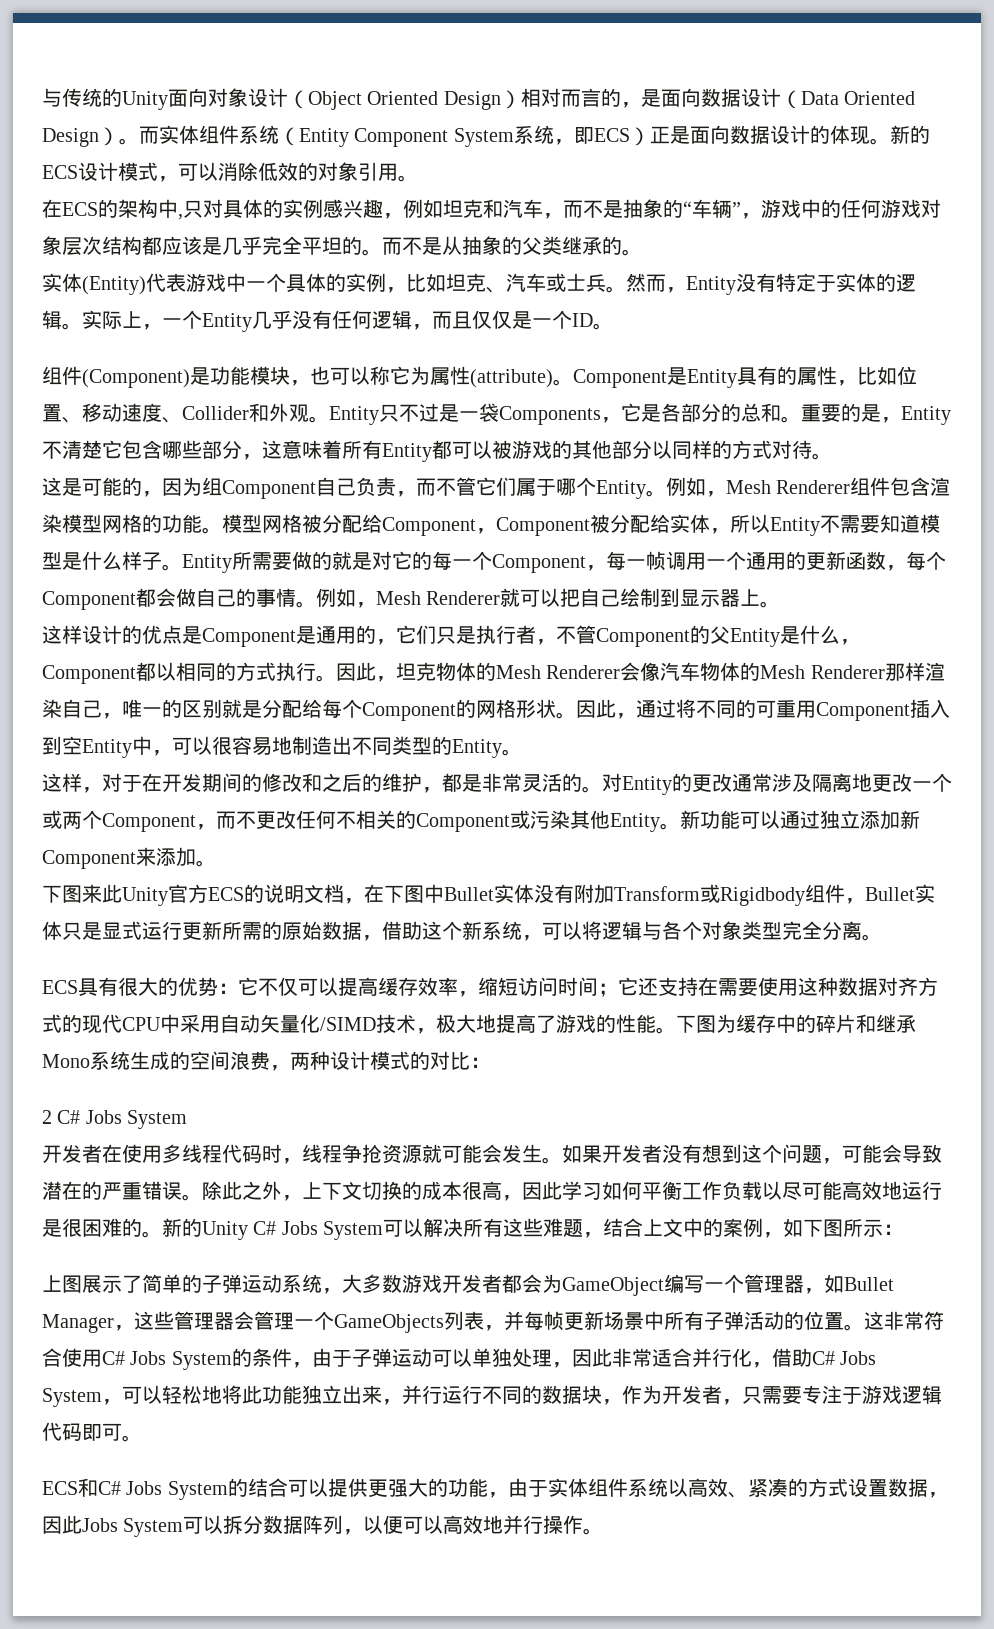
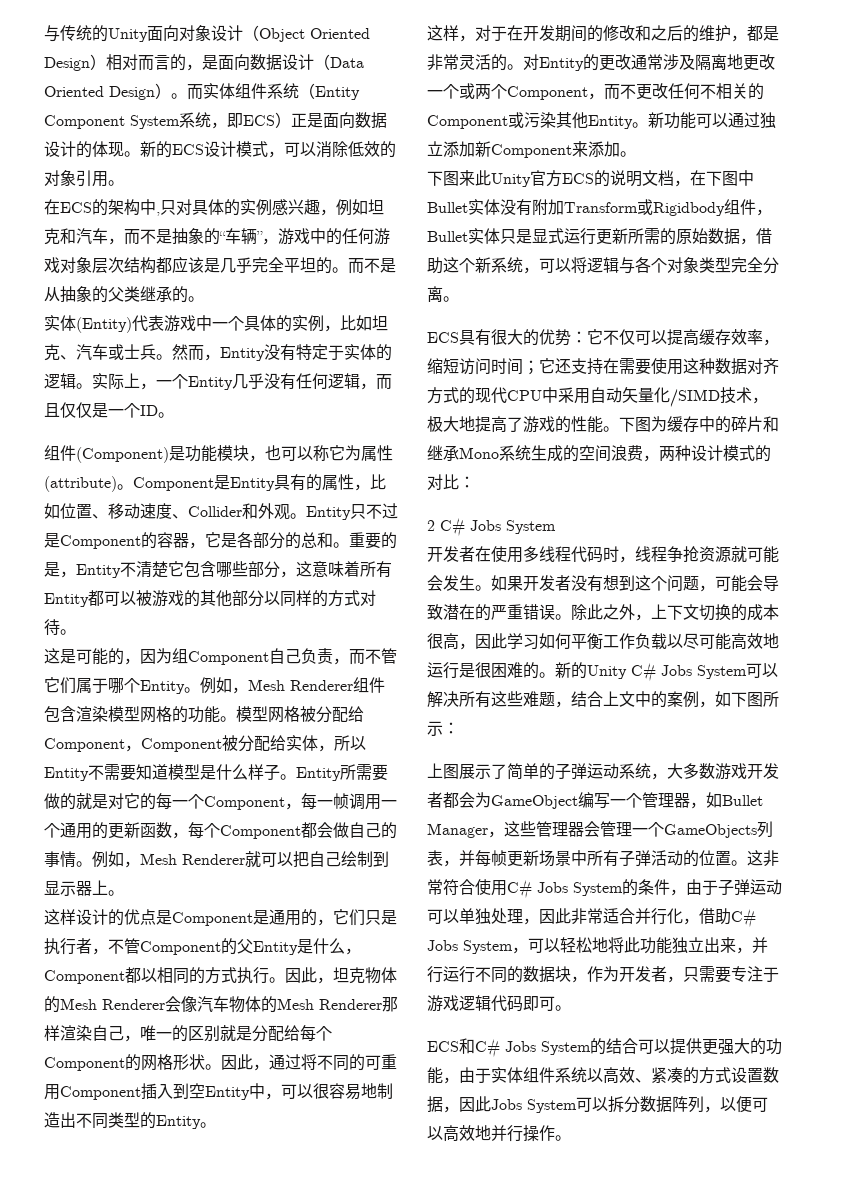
[459,403,601,425] 一袋Components -> [60,532,189,549] Component的容器

